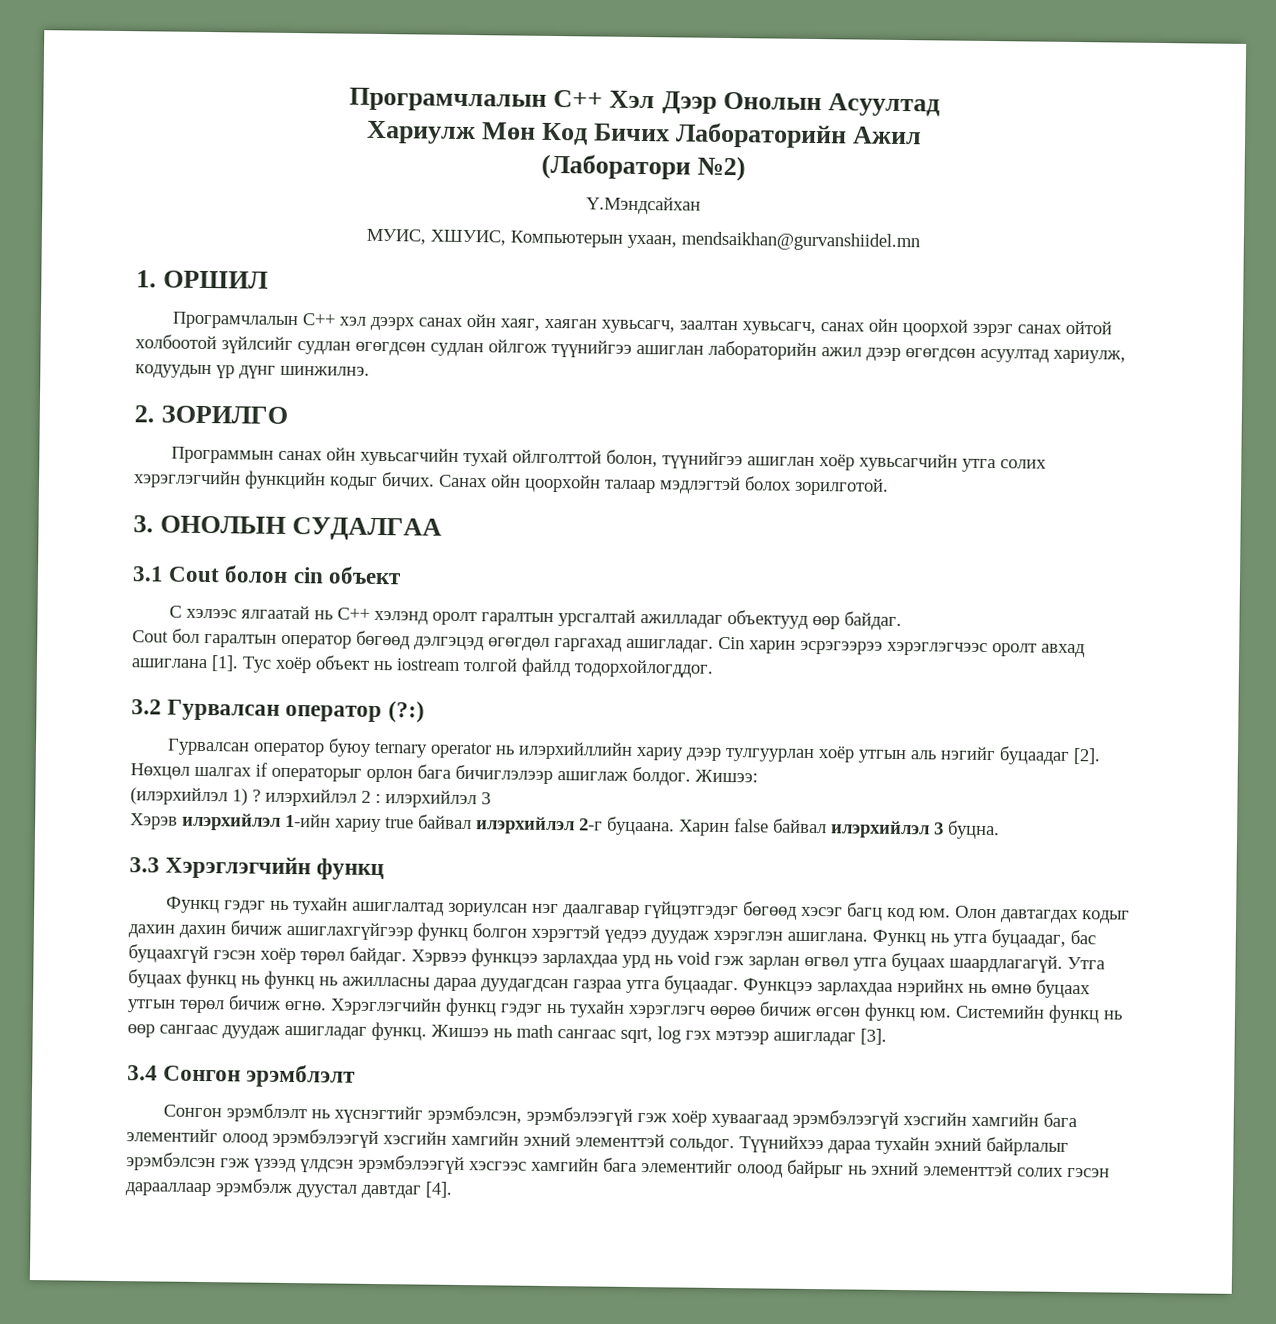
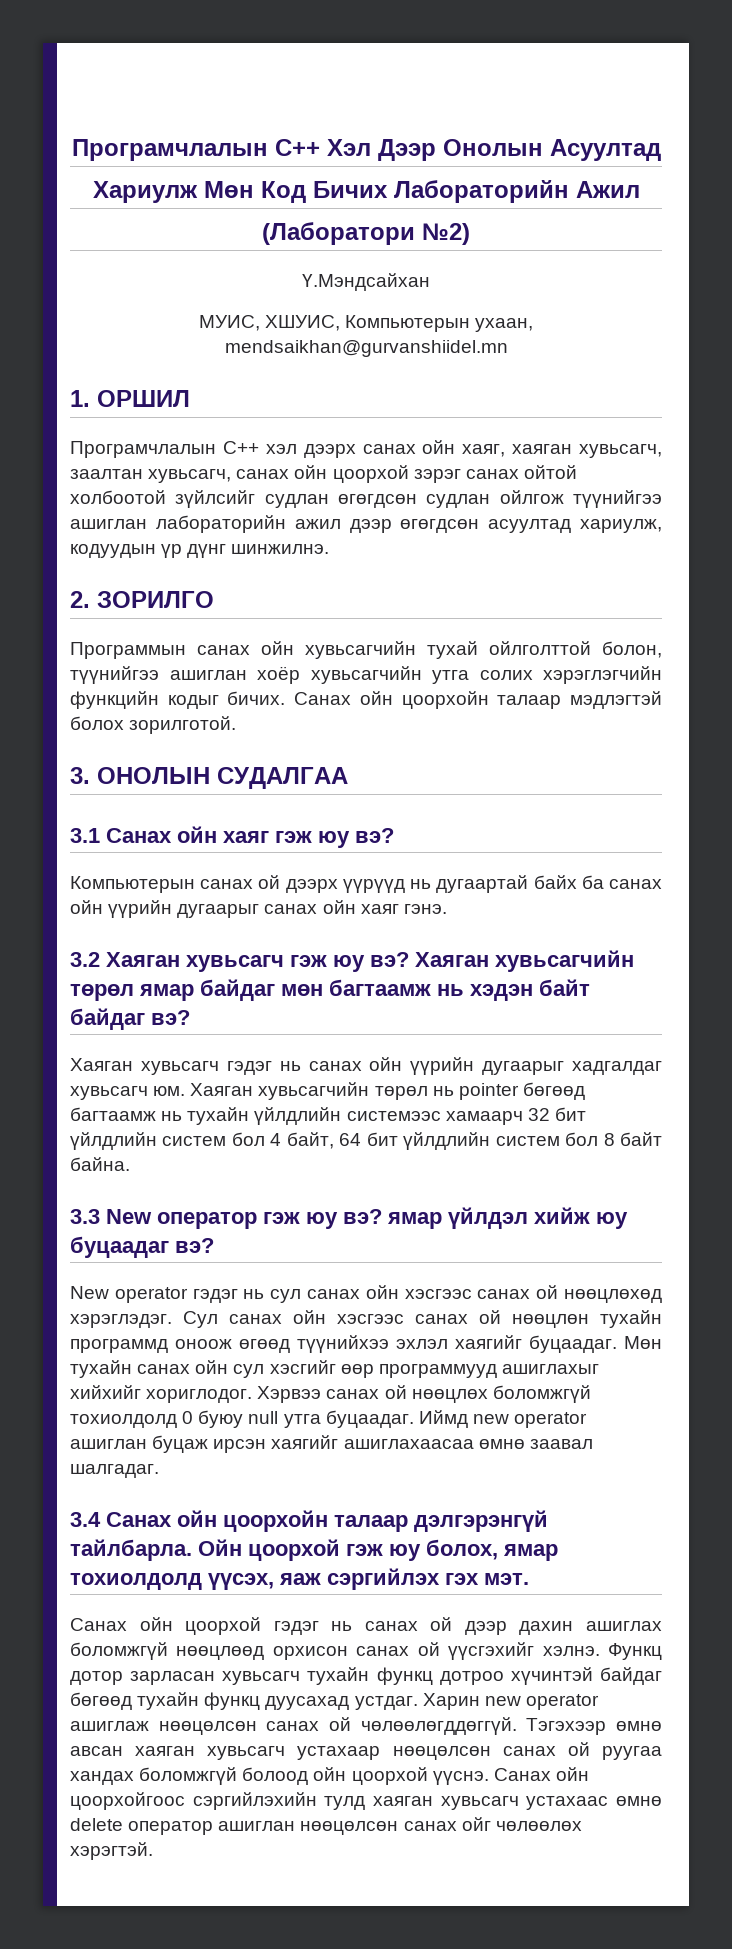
[168,565,402,585] [169,605,903,631] [132,628,1085,658] [131,655,714,678] [131,699,425,723] [167,738,1102,765] [130,762,758,786] [130,787,491,809] [130,812,1000,840] [129,855,385,881] [166,896,1131,924] [128,920,1096,948] [128,944,1105,973] [128,969,1091,999] [127,995,1123,1024] [127,1021,887,1046] [127,1064,357,1088] [163,1103,1078,1130] [126,1128,1069,1156] [126,1152,1110,1179] [125,1178,452,1199] Cout болон cin объект // C хэлээс ялгаатай нь C++ хэлэнд оролт гаралтын урсгалтай ажилладаг объектууд өөр байдаг. // Cout бол гаралтын оператор бөгөөд дэлгэцэд өгөгдөл гаргахад ашигладаг. Cin харин эсрэгээрээ хэрэглэгчээс оролт авхад ашиглана [1]. Тус хоёр объект нь iostream толгой файлд тодорхойлогддог. // 3.2 Гурвалсан оператор (?:) // Гурвалсан оператор буюу ternary operator нь илэрхийллийн хариу дээр тулгуурлан хоёр утгын аль нэгийг буцаадаг [2]. Нөхцөл шалгах if операторыг орлон бага бичиглэлээр ашиглаж болдог. Жишээ: // (илэрхийлэл 1) ? илэрхийлэл 2 : илэрхийлэл 3 // Хэрэв илэрхийлэл 1-ийн хариу true байвал илэрхийлэл 2-г буцаана. Харин false байвал илэрхийлэл 3 буцна. // 3.3 Хэрэглэгчийн функц // Функц гэдэг нь тухайн ашиглалтад зориулсан нэг даалгавар гүйцэтгэдэг бөгөөд хэсэг багц код юм. Олон давтагдах кодыг дахин дахин бичиж ашиглахгүйгээр функц болгон хэрэгтэй үедээ дуудаж хэрэглэн ашиглана. Функц нь утга буцаадаг, бас буцаахгүй гэсэн хоёр төрөл байдаг. Хэрвээ функцээ зарлахдаа урд нь void гэж зарлан өгвөл утга буцаах шаардлагагүй. Утга буцаах функц нь функц нь ажилласны дараа дуудагдсан газраа утга буцаадаг. Функцээ зарлахдаа нэрийнх нь өмнө буцаах утгын төрөл бичиж өгнө. Хэрэглэгчийн функц гэдэг нь тухайн хэрэглэгч өөрөө бичиж өгсөн функц юм. Системийн функц нь өөр сангаас дуудаж ашигладаг функц. Жишээ нь math сангаас sqrt, log гэх мэтээр ашигладаг [3]. // 3.4 Сонгон эрэмблэлт // Сонгон эрэмблэлт нь хүснэгтийг эрэмбэлсэн, эрэмбэлээгүй гэж хоёр хуваагаад эрэмбэлээгүй хэсгийн хамгийн бага элементийг олоод эрэмбэлээгүй хэсгийн хамгийн эхний элементтэй сольдог. Түүнийхээ дараа тухайн эхний байрлалыг эрэмбэлсэн гэж үзээд үлдсэн эрэмбэлээгүй хэсгээс хамгийн бага элементийг олоод байрыг нь эхний элементтэй солих гэсэн дарааллаар эрэмбэлж дуустал давтдаг [4]. -> [106,826,394,848] [70,875,662,893] [70,900,447,918] [70,950,634,972] [70,979,590,1001] [70,1008,190,1030] [70,1057,662,1075] [70,1082,585,1100] [70,1107,586,1125] [70,1132,662,1150] [70,1157,130,1171] [70,1207,628,1229] [70,1236,214,1258] [70,1285,663,1303] [70,1310,662,1328] [70,1335,662,1353] [70,1360,599,1378] [70,1385,591,1403] [70,1410,588,1428] [70,1435,593,1453] [70,1464,159,1478] [70,1510,548,1532] [70,1539,558,1561] [70,1568,529,1590] [70,1617,662,1635] [70,1642,663,1660] [70,1667,662,1685] [70,1692,599,1710] [70,1717,663,1735] [70,1742,662,1760] [70,1767,589,1785] [70,1792,663,1810] [70,1817,582,1835] [70,1842,153,1860] Санах ойн хаяг гэж юу вэ? // Компьютерын санах ой дээрх үүрүүд нь дугаартай байх ба санах ойн үүрийн дугаарыг санах ойн хаяг гэнэ. // 3.2 Хаяган хувьсагч гэж юу вэ? Хаяган хувьсагчийн төрөл ямар байдаг мөн багтаамж нь хэдэн байт байдаг вэ? // Хаяган хувьсагч гэдэг нь санах ойн үүрийн дугаарыг хадгалдаг хувьсагч юм. Хаяган хувьсагчийн төрөл нь pointer бөгөөд багтаамж нь тухайн үйлдлийн системээс хамаарч 32 бит үйлдлийн систем бол 4 байт, 64 бит үйлдлийн систем бол 8 байт байна. // 3.3 New оператор гэж юу вэ? ямар үйлдэл хийж юу буцаадаг вэ? // New operator гэдэг нь сул санах ойн хэсгээс санах ой нөөцлөхөд хэрэглэдэг. Сул санах ойн хэсгээс санах ой нөөцлөн тухайн программд оноож өгөөд түүнийхээ эхлэл хаягийг буцаадаг. Мөн тухайн санах ойн сул хэсгийг өөр программууд ашиглахыг хийхийг хориглодог. Хэрвээ санах ой нөөцлөх боломжгүй тохиолдолд 0 буюу null утга буцаадаг. Иймд new operator ашиглан буцаж ирсэн хаягийг ашиглахаасаа өмнө заавал шалгадаг. // 3.4 Санах ойн цоорхойн талаар дэлгэрэнгүй тайлбарла. Ойн цоорхой гэж юу болох, ямар тохиолдолд үүсэх, яаж сэргийлэх гэх мэт. // Санах ойн цоорхой гэдэг нь санах ой дээр дахин ашиглах боломжгүй нөөцлөөд орхисон санах ой үүсгэхийг хэлнэ. Функц дотор зарласан хувьсагч тухайн функц дотроо хүчинтэй байдаг бөгөөд тухайн функц дуусахад устдаг. Харин new operator ашиглаж нөөцөлсөн санах ой чөлөөлөгддөггүй. Тэгэхээр өмнө авсан хаяган хувьсагч устахаар нөөцөлсөн санах ой руугаа хандах боломжгүй болоод ойн цоорхой үүснэ. Санах ойн цоорхойгоос сэргийлэхийн тулд хаяган хувьсагч устахаас өмнө delete оператор ашиглан нөөцөлсөн санах ойг чөлөөлөх хэрэгтэй.

